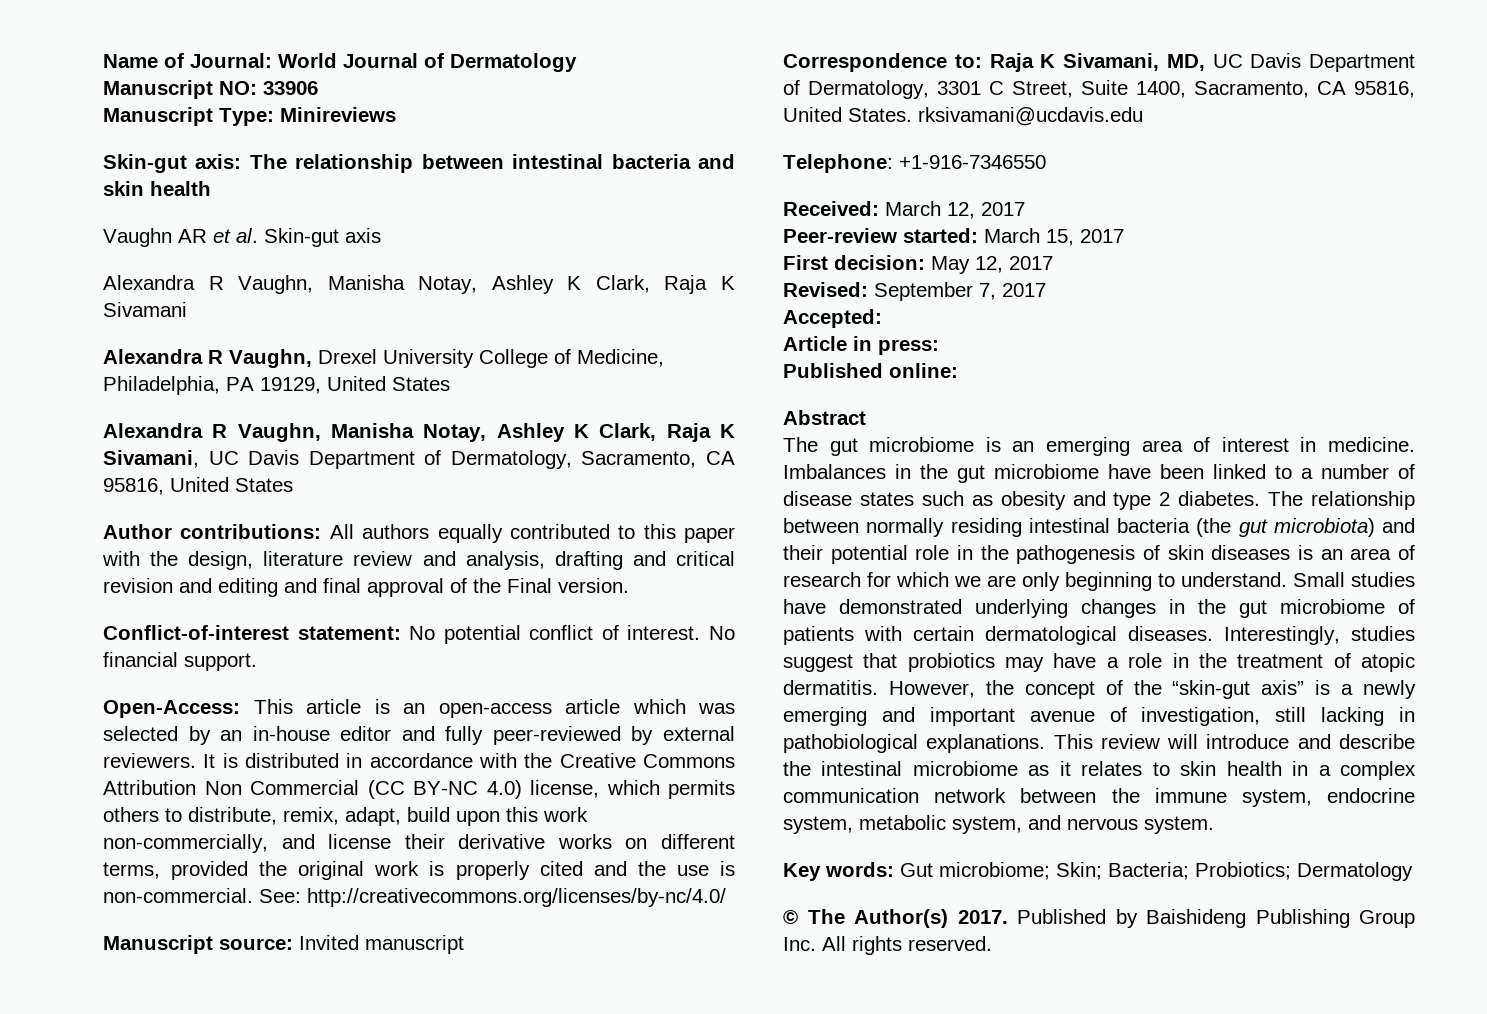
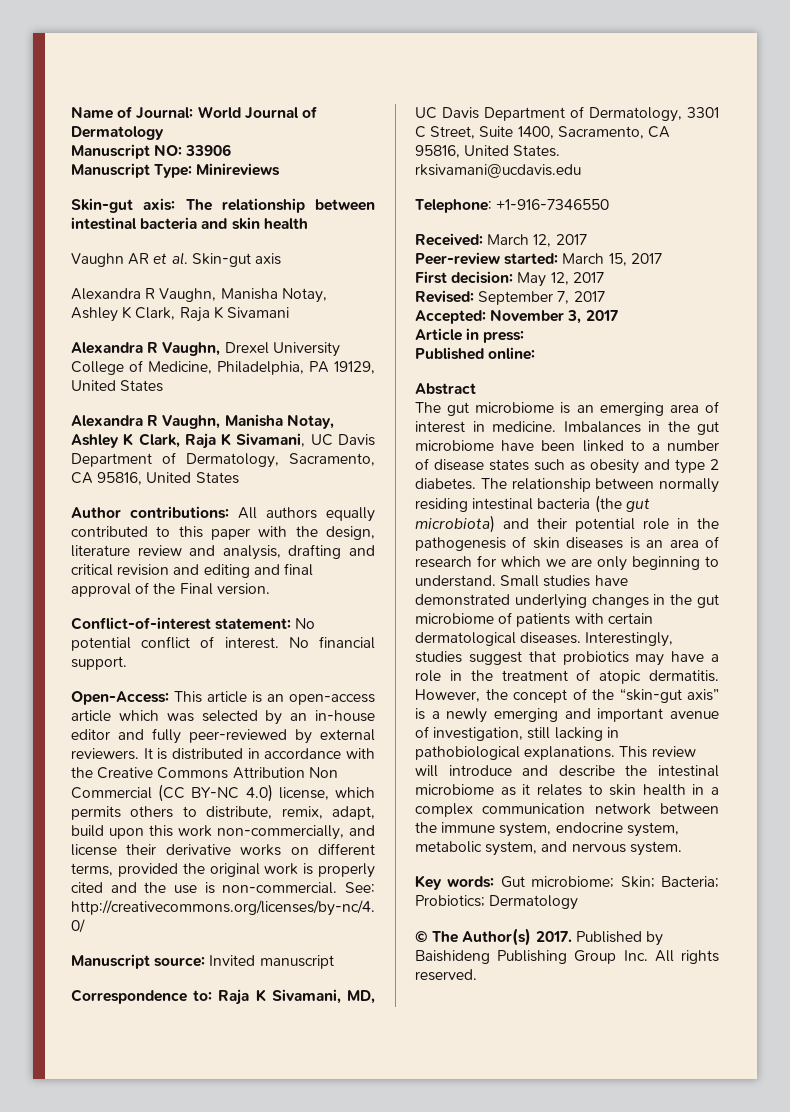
(882, 318) none -> [490,310,618,324] November 3, 2017

